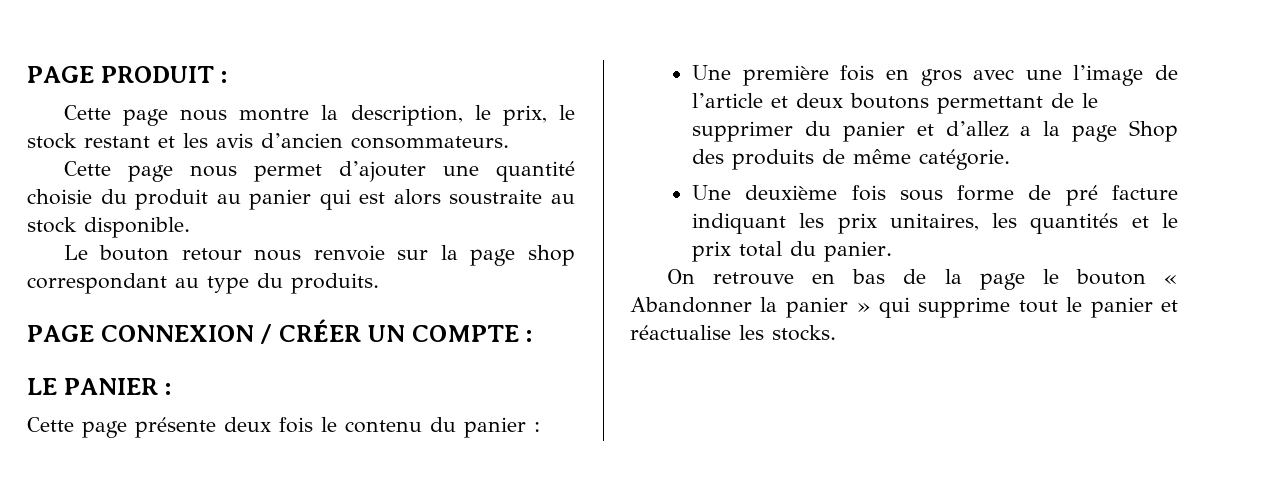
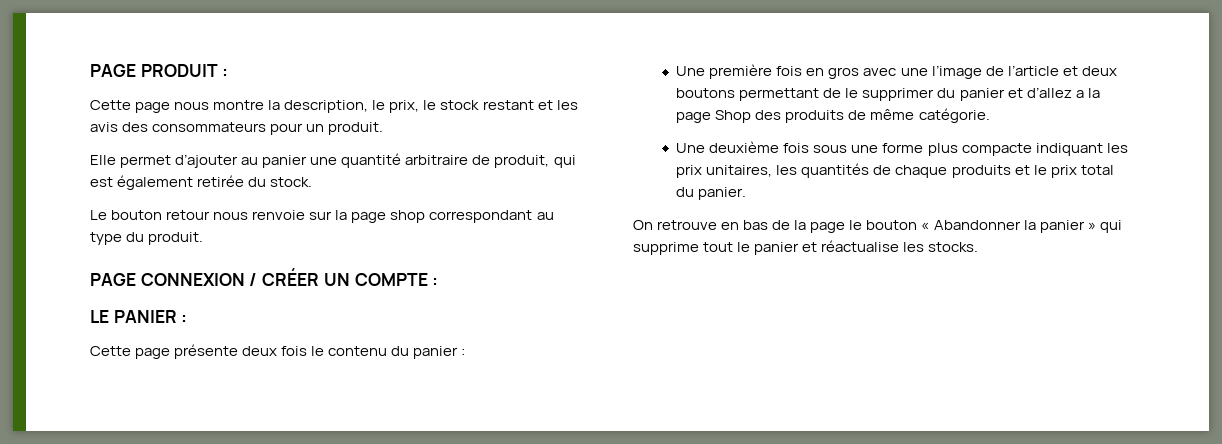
[261,133,509,149] [63,161,575,182] [27,189,575,210] [27,217,190,238] d’ancien consommateurs. // Cette page nous permet d’ajouter une quantité choisie du produit au panier qui est alors soustraite au stock disponible. -> [122,122,384,135] [90,153,576,168] [90,175,313,190] des consommateurs pour un produit. // Elle permet d’ajouter au panier une quantité arbitraire de produit, qui est également retirée du stock.
[291,273,379,294] produits. -> [148,232,204,245] produit.
[957,185,1178,206] forme de pré facture -> [851,143,1032,156] une forme plus compacte
(1119, 223) none -> [873,165,1011,178] de chaque produits

